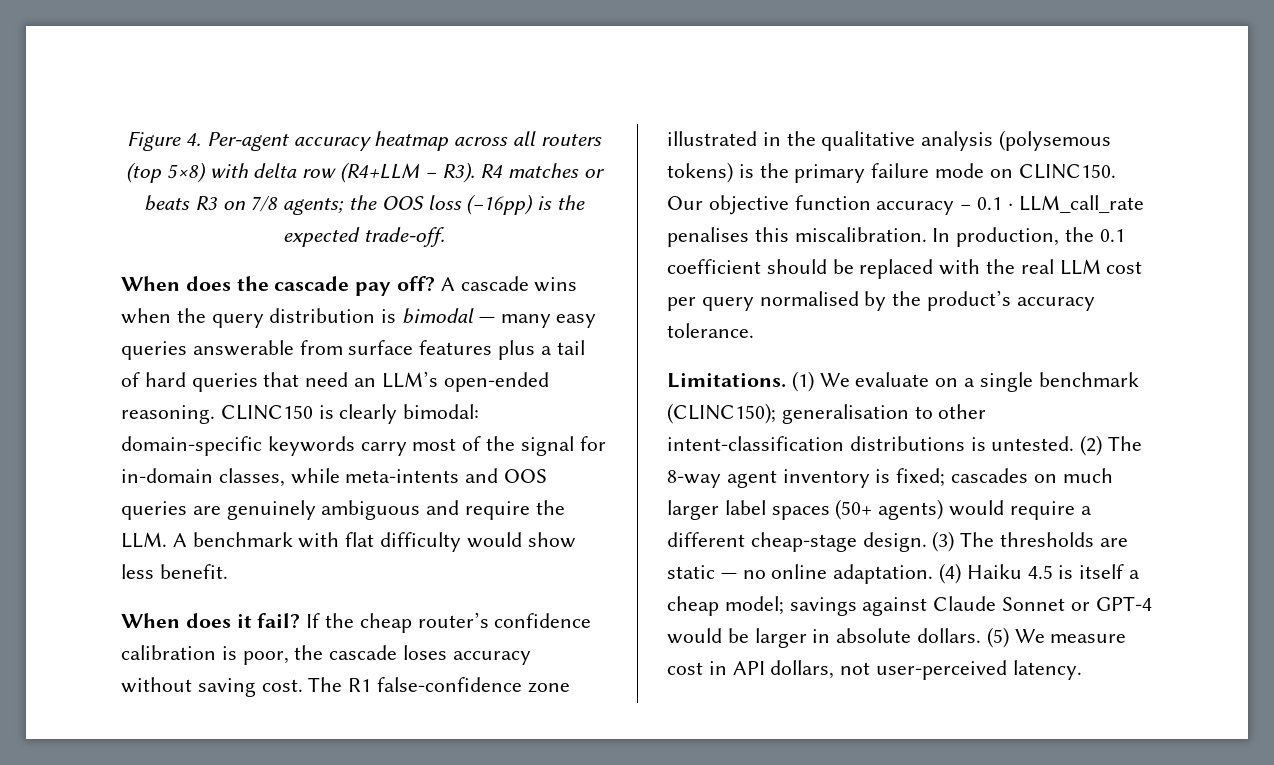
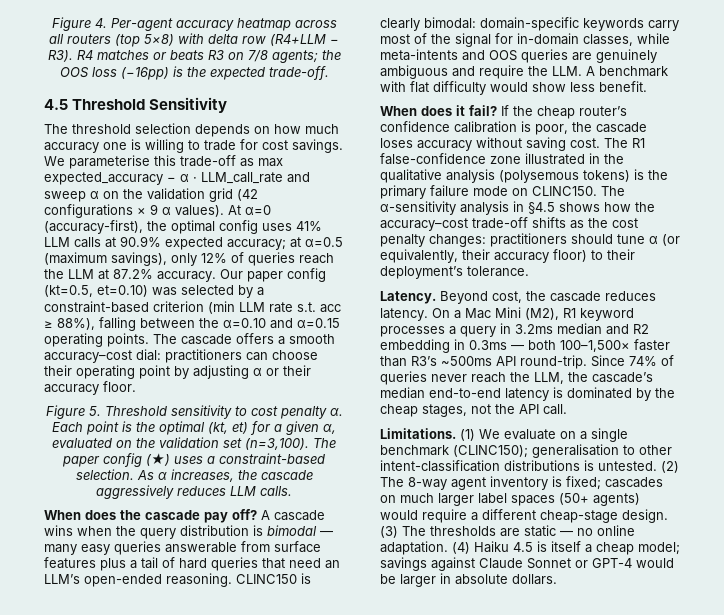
(445, 237) none -> [44,97,228,113] [44,123,339,137] [44,139,343,153] [44,155,283,169] [44,172,310,185] [44,188,258,202] [44,204,271,218] [44,220,322,234] [44,236,343,250] [44,252,334,266] [44,268,326,282] [44,285,264,298] [44,301,341,314] [44,317,340,331] [44,333,335,347] [44,349,318,363] [44,365,311,379] [44,381,136,395] [45,405,343,419] [52,421,336,435] [52,437,336,450] [62,453,325,467] [75,469,313,482] [96,485,292,499] // 4.5 Threshold Sensitivity // The threshold selection depends on how much accuracy one is willing to trade for cost savings. We parameterise this trade-off as max expected_accuracy − α · LLM_call_rate and sweep α on the validation grid (42 configurations × 9 α values). At α=0 (accuracy-first), the optimal config uses 41% LLM calls at 90.9% expected accuracy; at α=0.5 (maximum savings), only 12% of queries reach the LLM at 87.2% accuracy. Our paper config (kt=0.5, et=0.10) was selected by a constraint-based criterion (min LLM rate s.t. acc ≥ 88%), falling between the α=0.10 and α=0.15 operating points. The cascade offers a smooth accuracy–cost dial: practitioners can choose their operating point by adjusting α or their accuracy floor. // Figure 5. Threshold sensitivity to cost penalty α. Each point is the optimal (kt, et) for a given α, evaluated on the validation set (n=3,100). The paper config (★) uses a constraint-based selection. As α increases, the cascade aggressively reduces LLM calls.
[667,195,1144,215] [667,227,1125,247] [667,259,1143,279] [667,290,1095,311] [667,323,754,338] Our objective function accuracy − 0.1 · LLM_call_rate penalises this miscalibration. In production, the 0.1 coefficient should be replaced with the real LLM cost per query normalised by the product’s accuracy tolerance. -> [601,186,625,196] [380,201,655,215] [380,217,638,231] [380,233,680,247] [380,249,635,263] [380,266,529,279] [380,291,656,304] [380,307,634,321] [380,323,649,337] [380,339,670,353] [380,355,674,369] [380,371,653,385] [380,387,675,401] [380,404,567,417] The α-sensitivity analysis in §4.5 shows how the accuracy–cost trade-off shifts as the cost penalty changes: practitioners should tune α (or equivalently, their accuracy floor) to their deployment’s tolerance. // Latency. Beyond cost, the cascade reduces latency. On a Mac Mini (M2), R1 keyword processes a query in 3.2ms median and R2 embedding in 0.3ms — both 100–1,500× faster than R3’s ~500ms API round-trip. Since 74% of queries never reach the LLM, the cascade’s median end-to-end latency is dominated by the cheap stages, not the API call.
[986,627,1127,648] [667,660,1082,680] (5) We measure cost in API dollars, not user-perceived latency. -> (557, 579) none

